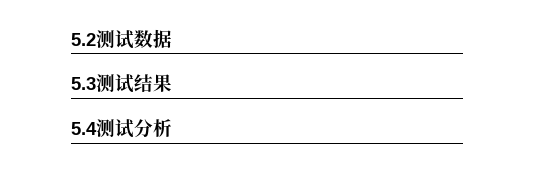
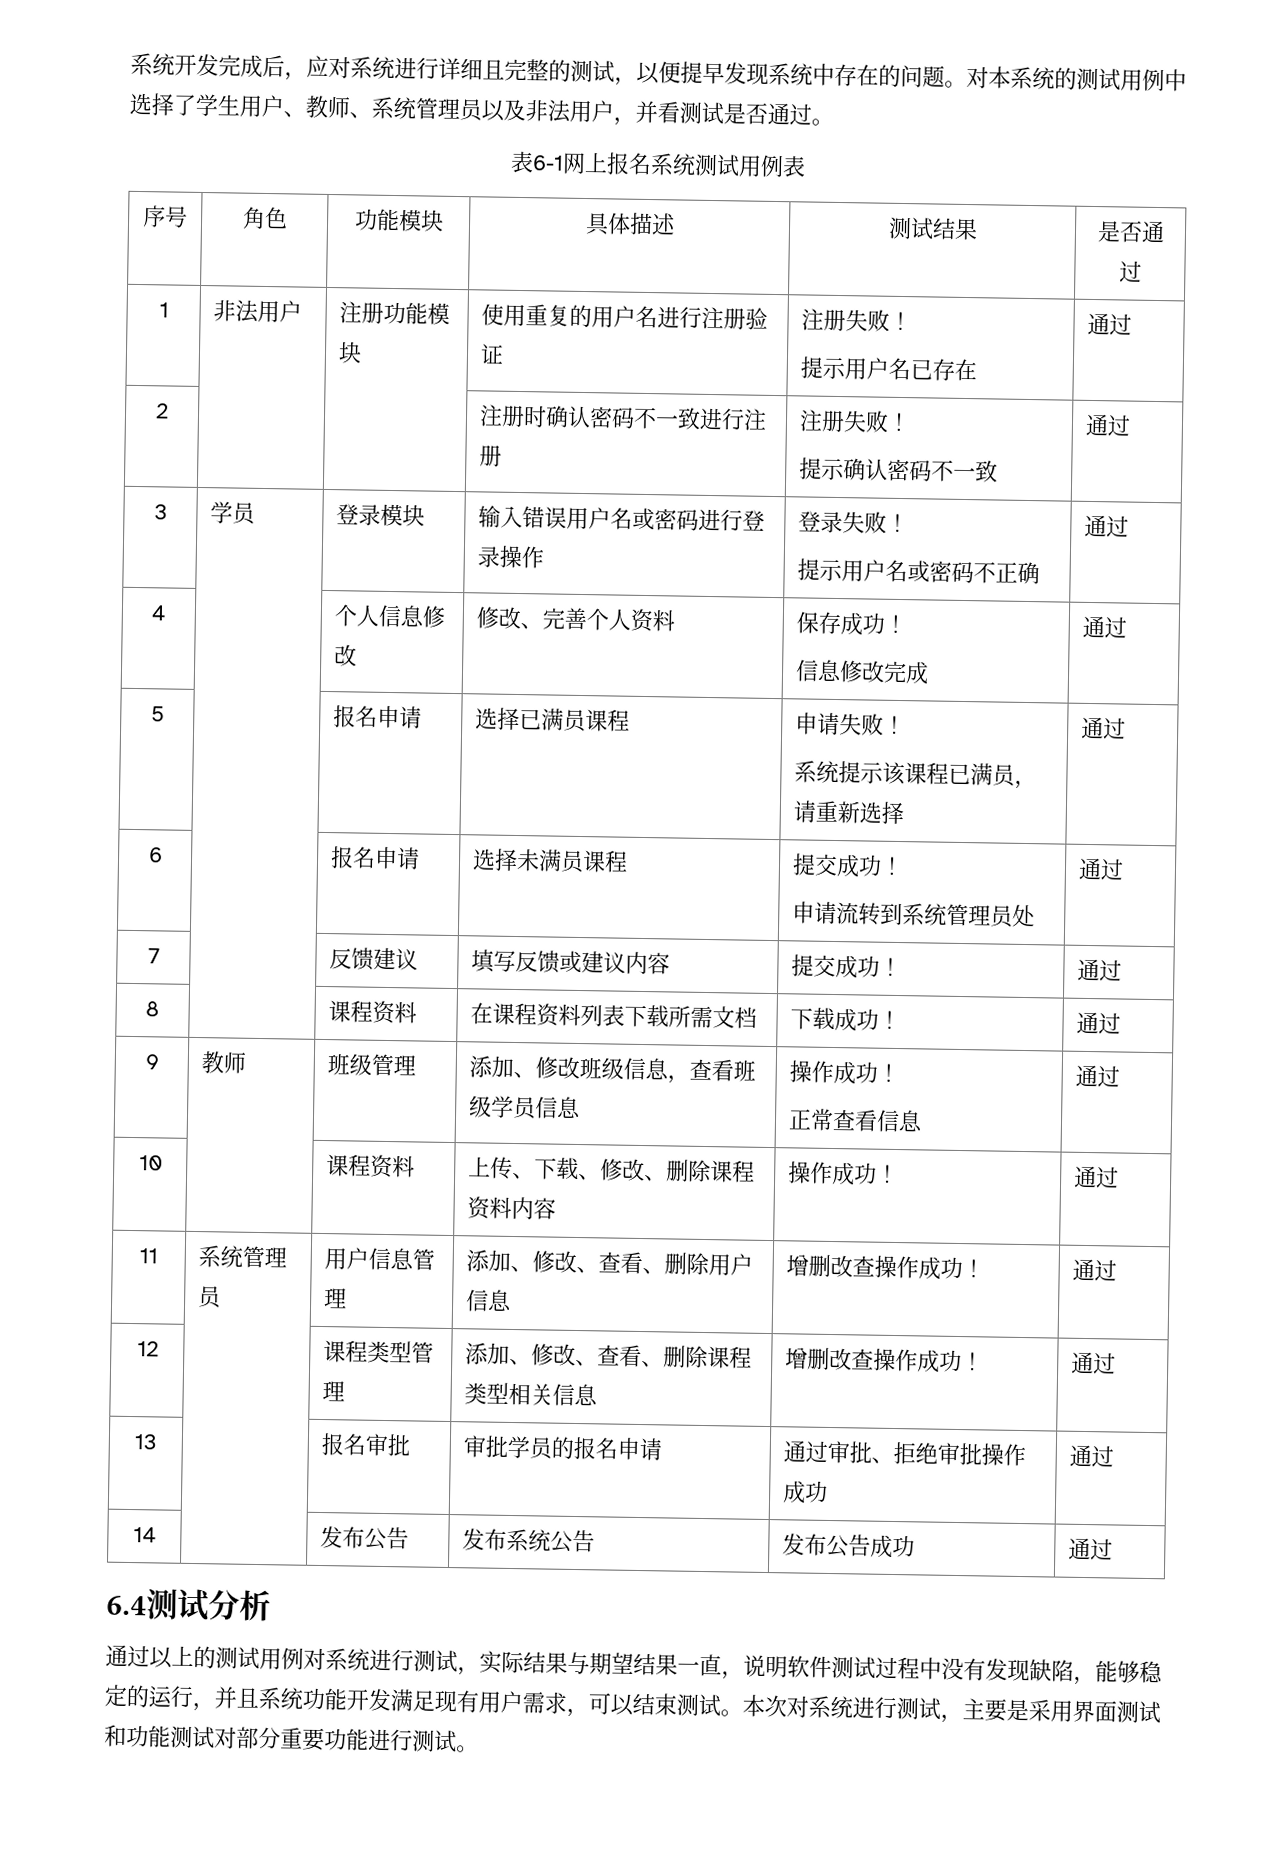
[71,29,172,49] [71,74,172,93] [71,119,172,138] 5.2测试数据 // 5.3测试结果 // 5.4测试分析 -> [130,52,1187,92] [129,92,834,126] [510,150,806,178] [142,205,188,228] [241,206,288,229] [353,208,444,232] [584,212,676,236] [887,216,978,241] [1096,220,1165,244] [1118,260,1142,283] [158,302,169,318] [212,299,302,323] [338,301,450,325] [337,341,362,364] [480,303,768,330] [479,343,504,365] [800,308,912,332] [799,356,977,382] [1086,312,1132,336] [155,403,169,419] [478,404,767,431] [478,445,502,467] [798,409,911,433] [798,457,998,483] [1084,413,1131,437] [153,504,168,520] [209,501,257,525] [335,503,425,527] [477,505,765,532] [476,545,544,569] [797,510,909,534] [796,558,1040,585] [1083,514,1129,538] [151,605,167,621] [333,604,446,628] [333,644,357,667] [475,606,676,633] [795,611,907,636] [794,659,929,685] [1081,615,1127,639] [150,706,165,722] [332,705,422,729] [474,707,630,733] [794,712,906,736] [793,760,1037,790] [792,800,905,825] [1080,716,1126,740] [147,847,163,863] [329,846,420,870] [471,848,628,874] [791,853,904,878] [791,901,1035,928] [1077,857,1124,881] [147,948,160,964] [328,947,418,971] [470,949,670,975] [790,954,902,979] [1076,958,1122,982] [145,1001,160,1017] [327,1000,417,1025] [469,1002,757,1029] [789,1007,901,1032] [1075,1011,1121,1035] [144,1054,159,1070] [200,1051,247,1074] [326,1053,416,1077] [468,1055,756,1084] [468,1095,581,1120] [788,1060,900,1085] [787,1108,923,1133] [1074,1064,1120,1088] [138,1155,163,1171] [325,1154,415,1179] [467,1156,755,1183] [466,1196,556,1220] [787,1161,899,1186] [1072,1165,1119,1189] [139,1248,158,1264] [197,1245,287,1269] [196,1286,223,1309] [323,1247,435,1271] [322,1288,347,1309] [465,1249,753,1276] [464,1289,512,1312] [785,1254,985,1280] [1071,1258,1117,1282] [136,1341,159,1357] [322,1340,434,1364] [321,1381,345,1402] [464,1342,752,1369] [463,1382,598,1406] [784,1347,984,1373] [1070,1351,1116,1375] [134,1434,157,1450] [320,1433,411,1457] [462,1435,662,1461] [782,1440,1026,1467] [781,1480,828,1504] [1068,1444,1114,1468] [132,1527,157,1543] [319,1525,409,1551] [461,1528,595,1553] [781,1533,915,1558] [1067,1537,1113,1561] [106,1588,271,1622] [105,1644,1163,1686] [104,1684,1161,1724] [104,1724,479,1753] 系统开发完成后，应对系统进行详细且完整的测试，以便提早发现系统中存在的问题。对本系统的测试用例中选择了学生用户、教师、系统管理员以及非法用户，并看测试是否通过。 // 表6-1网上报名系统测试用例表 // 序号 | 角色 | 功能模块 | 具体描述 | 测试结果 | 是否通过 // 1 | 非法用户 | 注册功能模块 | 使用重复的用户名进行注册验证 | 注册失败！ // 提示用户名已存在 | 通过 // 2 | | | 注册时确认密码不一致进行注册 | 注册失败！ // 提示确认密码不一致 | 通过 // 3 | 学员 | 登录模块 | 输入错误用户名或密码进行登录操作 | 登录失败！ // 提示用户名或密码不正确 | 通过 // 4 | | 个人信息修改 | 修改、完善个人资料 | 保存成功！ // 信息修改完成 | 通过 // 5 | | 报名申请 | 选择已满员课程 | 申请失败！ // 系统提示该课程已满员，请重新选择 | 通过 // 6 | | 报名申请 | 选择未满员课程 | 提交成功！ // 申请流转到系统管理员处 | 通过 // 7 | | 反馈建议 | 填写反馈或建议内容 | 提交成功！ | 通过 // 8 | | 课程资料 | 在课程资料列表下载所需文档 | 下载成功！ | 通过 // 9 | 教师 | 班级管理 | 添加、修改班级信息，查看班级学员信息 | 操作成功！ // 正常查看信息 | 通过 // 10 | | 课程资料 | 上传、下载、修改、删除课程资料内容 | 操作成功！ | 通过 // 11 | 系统管理员 | 用户信息管理 | 添加、修改、查看、删除用户信息 | 增删改查操作成功！ | 通过 // 12 | | 课程类型管理 | 添加、修改、查看、删除课程类型相关信息 | 增删改查操作成功！ | 通过 // 13 | | 报名审批 | 审批学员的报名申请 | 通过审批、拒绝审批操作成功 | 通过 // 14 | | 发布公告 | 发布系统公告 | 发布公告成功 | 通过 // 6.4测试分析 // 通过以上的测试用例对系统进行测试，实际结果与期望结果一直，说明软件测试过程中没有发现缺陷，能够稳定的运行，并且系统功能开发满足现有用户需求，可以结束测试。本次对系统进行测试，主要是采用界面测试和功能测试对部分重要功能进行测试。

